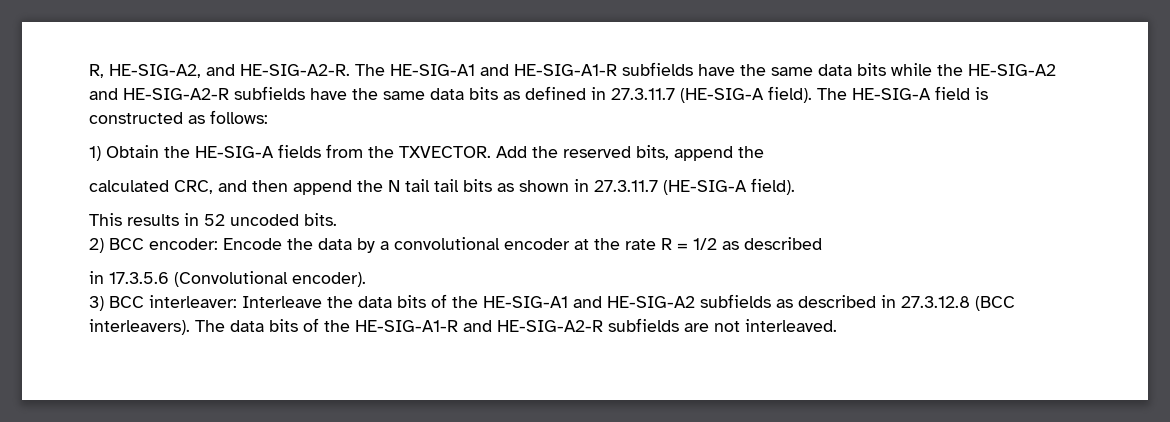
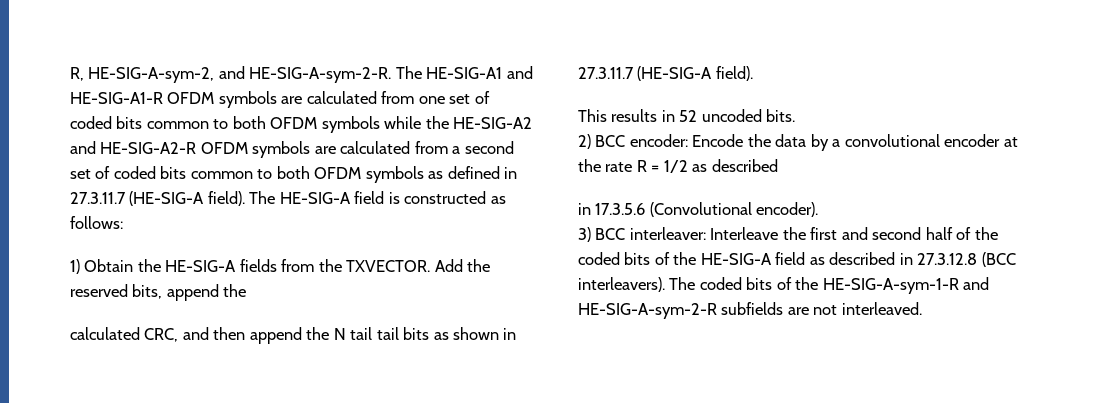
[109,64,350,78] HE-SIG-A2, and HE-SIG-A2-R. -> [88,66,392,83] HE-SIG-A-sym-2, and HE-SIG-A-sym-2-R.
[622,62,886,76] subfields have the same data bits -> [167,91,490,108] [70,116,380,133] OFDM symbols are calculated from one set of coded bits common to both OFDM symbols
[234,86,498,100] subfields have the same data bits -> [200,141,514,158] [70,166,424,183] OFDM symbols are calculated from a second set of coded bits common to both OFDM symbols
[358,294,771,308] data bits of the HE-SIG-A1 and HE-SIG-A2 subfields -> [810,227,998,240] [578,252,806,265] first and second half of the coded bits of the HE-SIG-A field
[230,318,603,332] data bits of the HE-SIG-A1-R and HE-SIG-A2-R -> [699,277,990,294] [578,303,717,319] coded bits of the HE-SIG-A-sym-1-R and HE-SIG-A-sym-2-R

